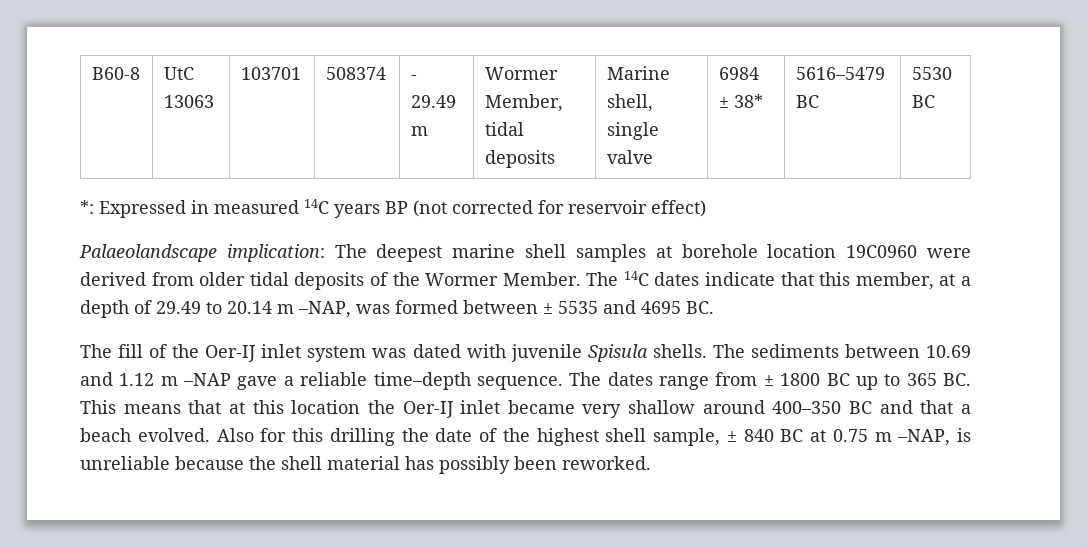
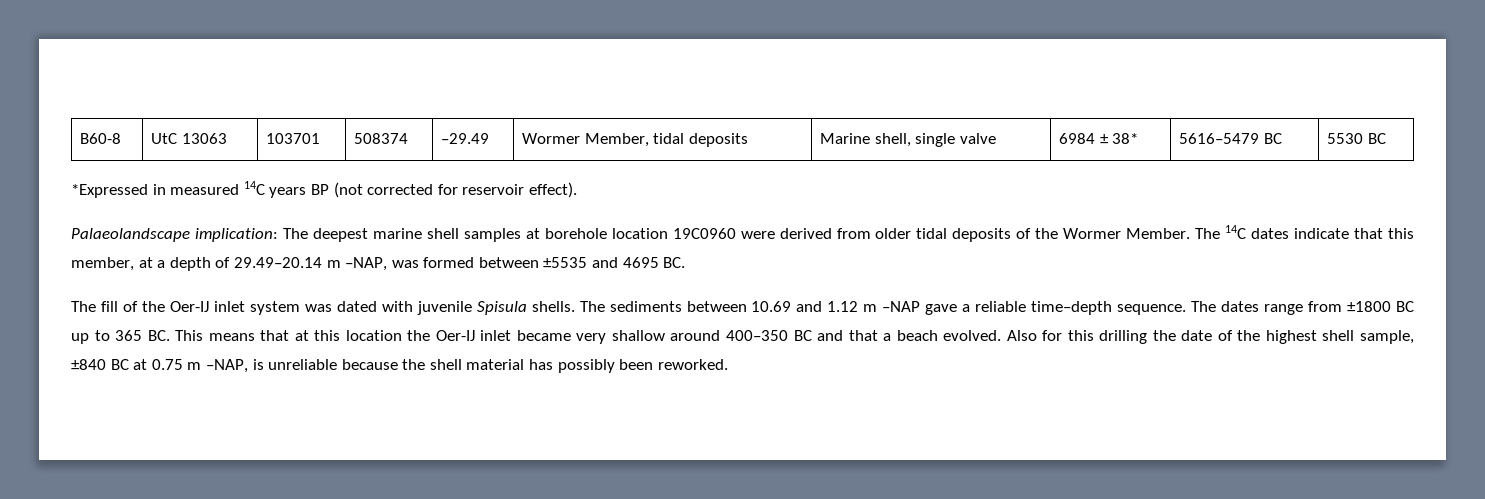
[410,75,417,80] [410,95,456,108] [410,126,428,136] - 29.49 m -> [440,133,489,144] –29.49
[80,200,186,218] *: Expressed -> [71,184,148,198] *Expressed
[651,200,706,217] effect) -> [528,182,577,198] effect).
[156,301,272,314] 29.49 to 20.14 -> [233,257,322,268] 29.49–20.14
[543,301,598,314] ± 5535 -> [543,257,588,268] ±5535
[763,373,821,386] ± 1800 -> [1347,301,1392,312] ±1800
[726,429,774,442] ± 840 -> [71,359,106,370] ±840

